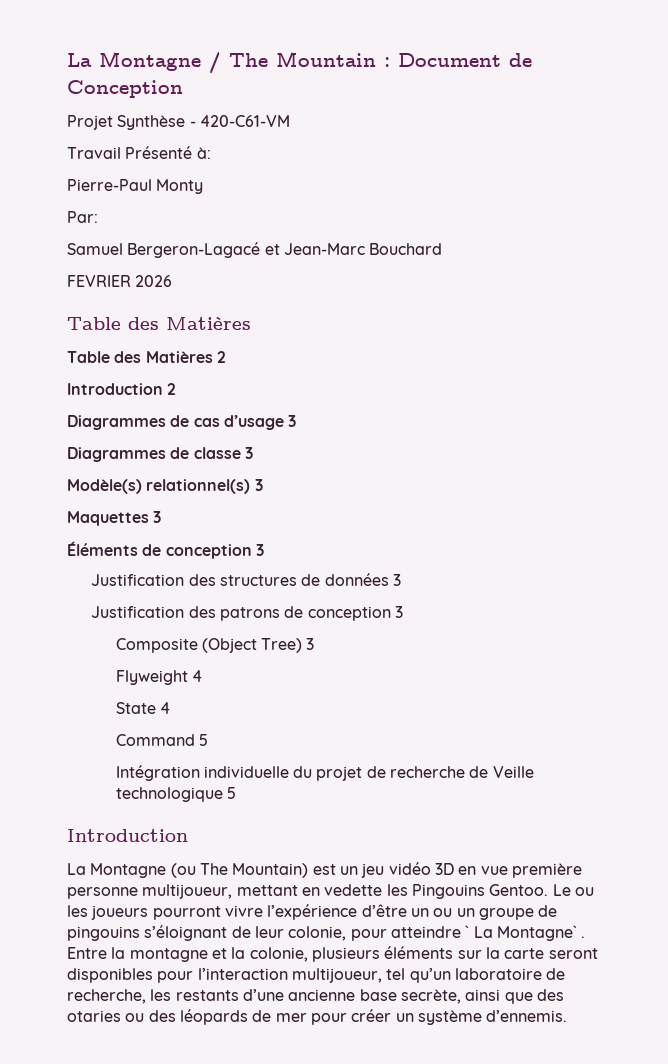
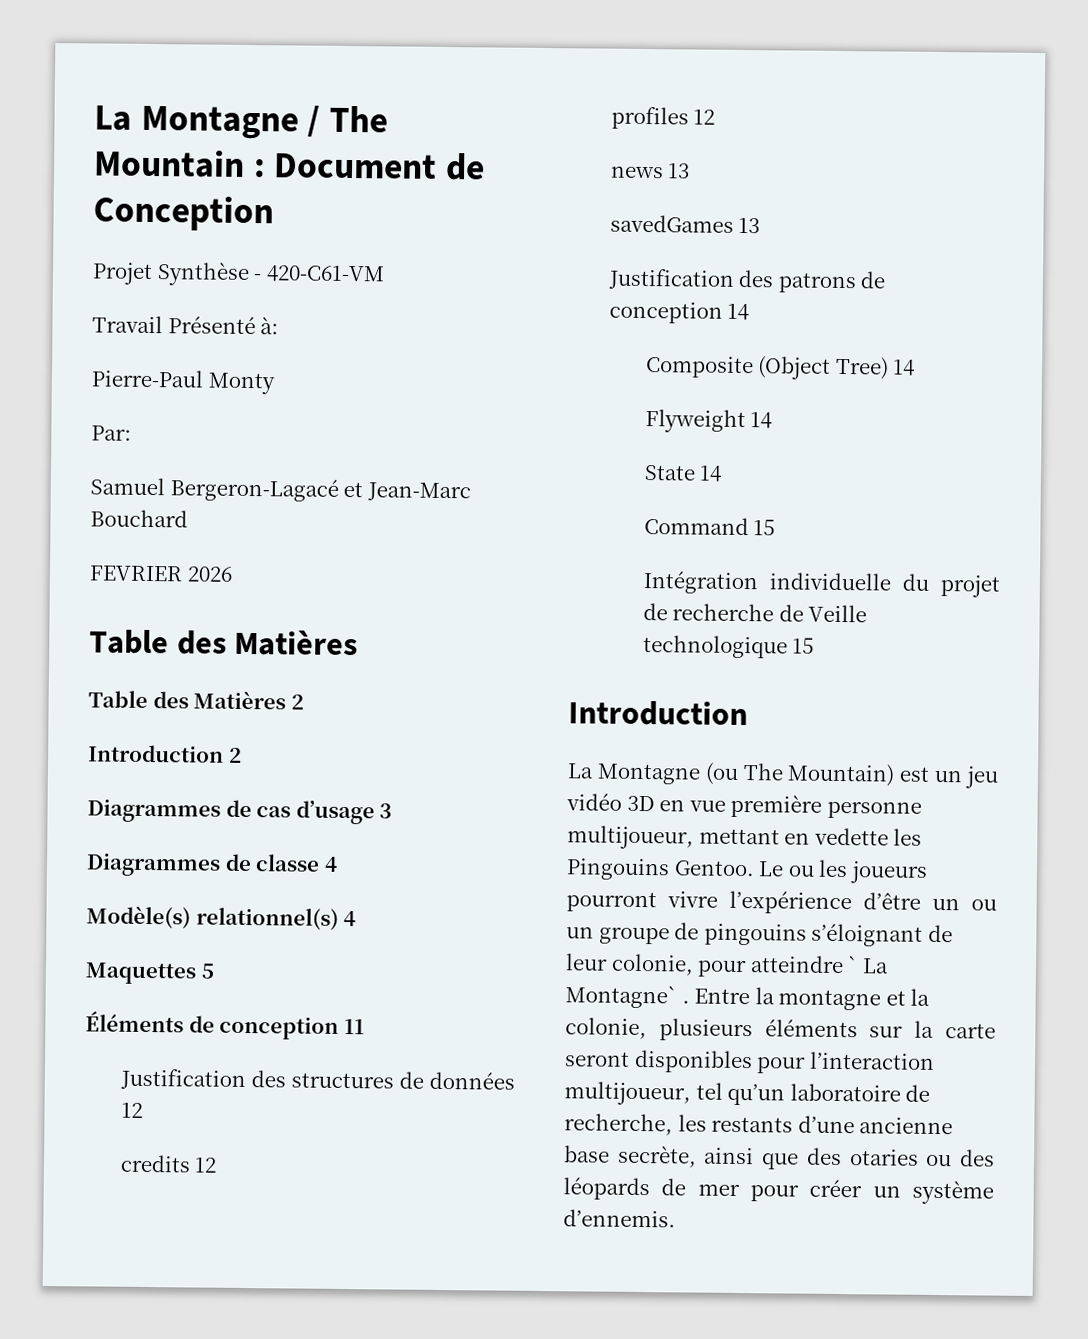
[244,447,253,459] 3 -> [323,856,338,872] 4
[254,479,263,491] 3 -> [343,910,357,927] 4
[153,511,162,523] 3 -> [200,963,215,979] 5
[255,544,264,556] 3 -> [343,1018,365,1035] 11
[392,574,401,586] 3 -> [120,1102,143,1118] [119,1154,218,1173] [610,106,716,130] [609,163,691,179] [609,214,761,234] 12 // credits 12 // profiles 12 // news 13 // savedGames 13
[394,606,403,618] 3 -> [727,303,750,321] 14
[306,638,315,650] 3 -> [892,359,916,376] 14
[191,670,202,682] 4 -> [750,412,773,429] 14
[159,702,170,714] 4 -> [699,465,723,482] 14
[198,734,208,746] 5 -> [753,519,776,536] 15
[226,787,236,799] 5 -> [792,637,815,654] 15

